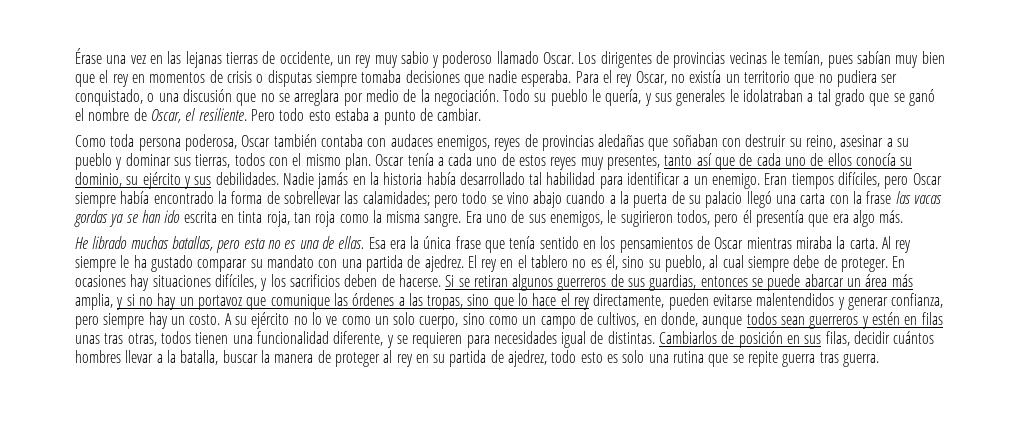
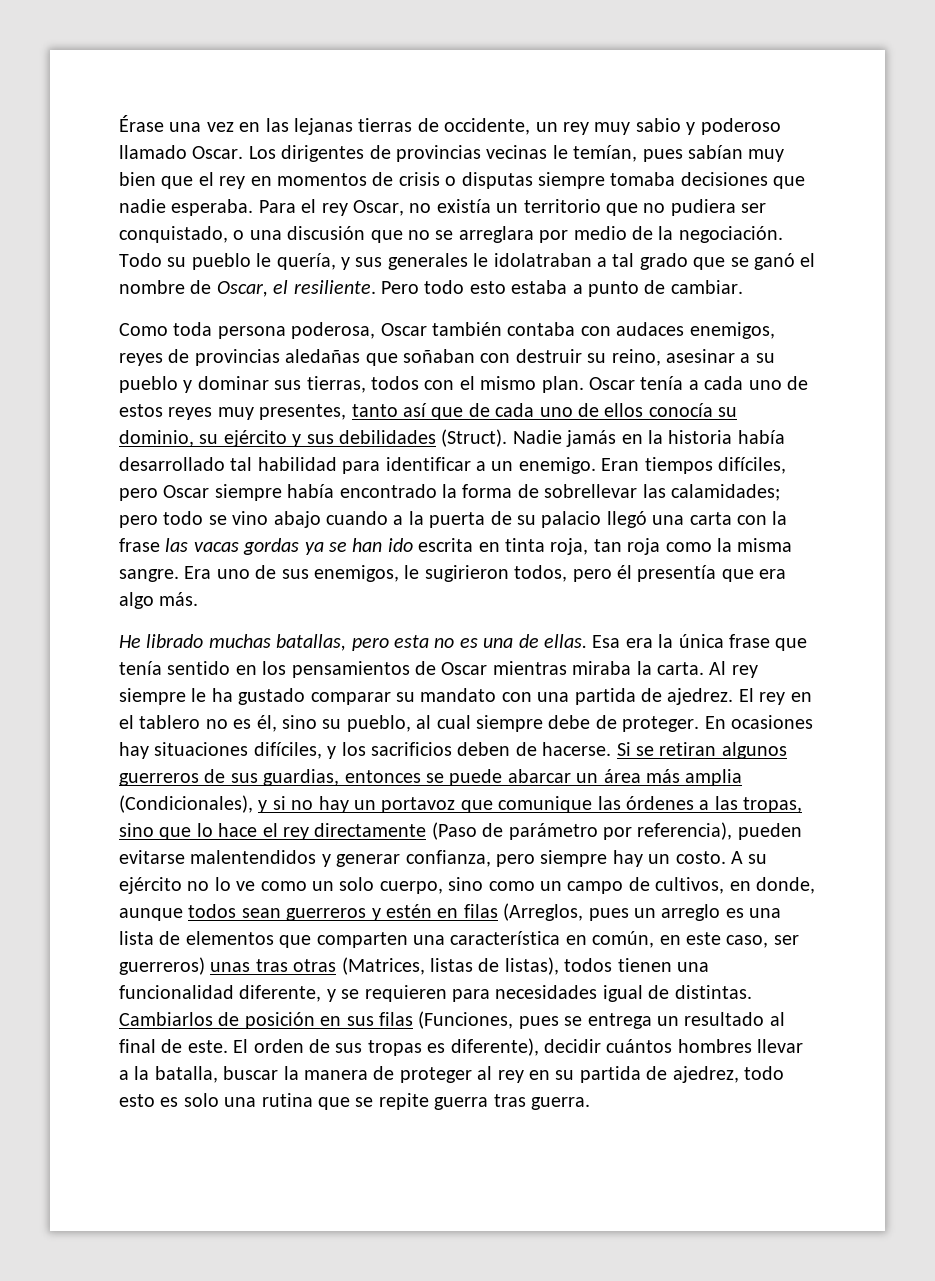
[215,172,279,185] debilidades. -> [339,429,508,447] debilidades (Struct).
[75,293,113,310] amplia, -> [685,769,743,786] [119,795,253,813] amplia (Condicionales),
[593,293,665,308] directamente, -> [314,822,733,840] directamente (Paso de parámetro por referencia),
[75,333,157,346] unas tras otras, -> [503,903,782,921] [119,931,799,948] [119,957,559,975] (Arreglos, pues un arreglo es una lista de elementos que comparten una característica en común, en este caso, ser guerreros) unas tras otras (Matrices, listas de listas),
[825,331,850,346] filas, -> [379,1011,785,1029] [119,1038,539,1056] filas (Funciones, pues se entrega un resultado al final de este. El orden de sus tropas es diferente),

